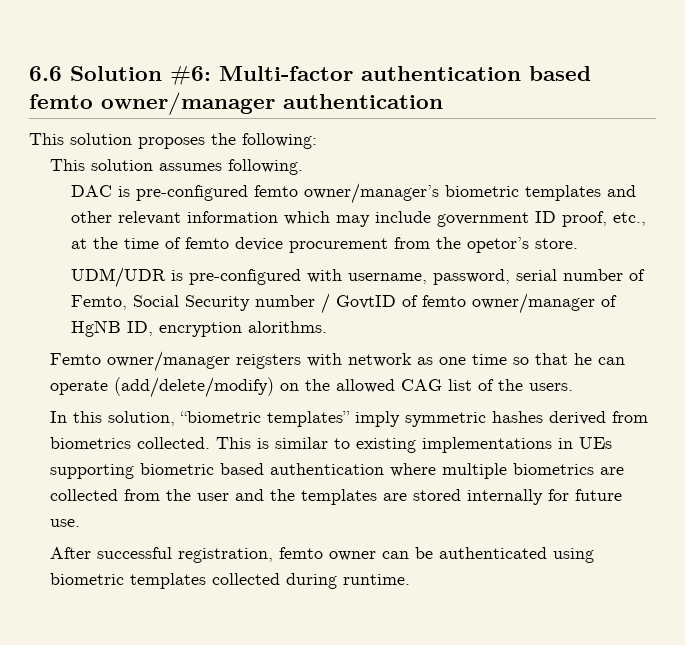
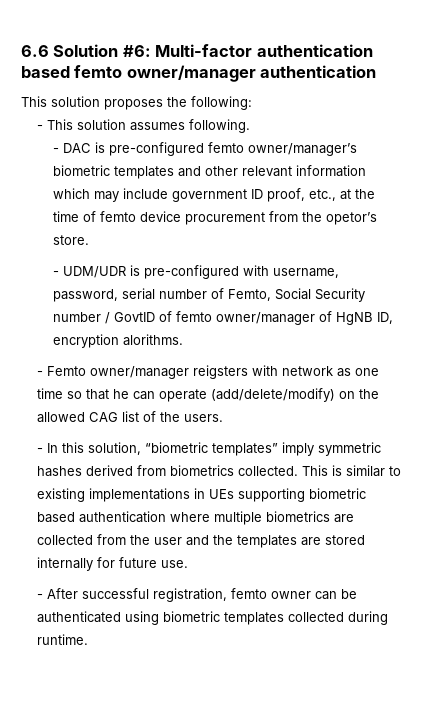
(317, 141) none -> [37,125,44,130] -
(303, 167) none -> [53,148,60,153] -
(578, 243) none -> [53,271,60,276] -
(327, 327) none -> [37,371,44,376] -
(573, 387) none -> [37,448,44,453] -
(80, 523) none -> [37,594,44,599] -

